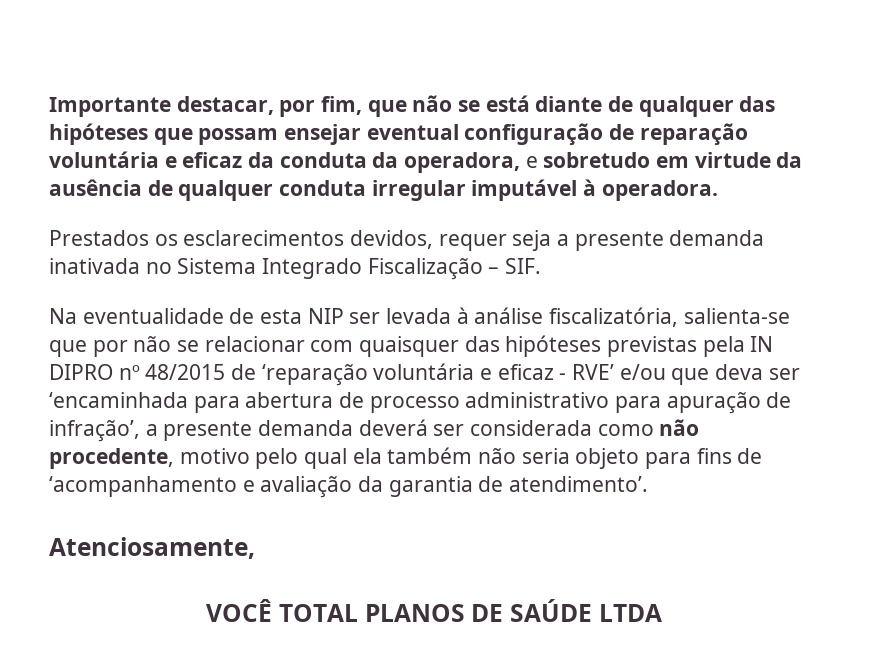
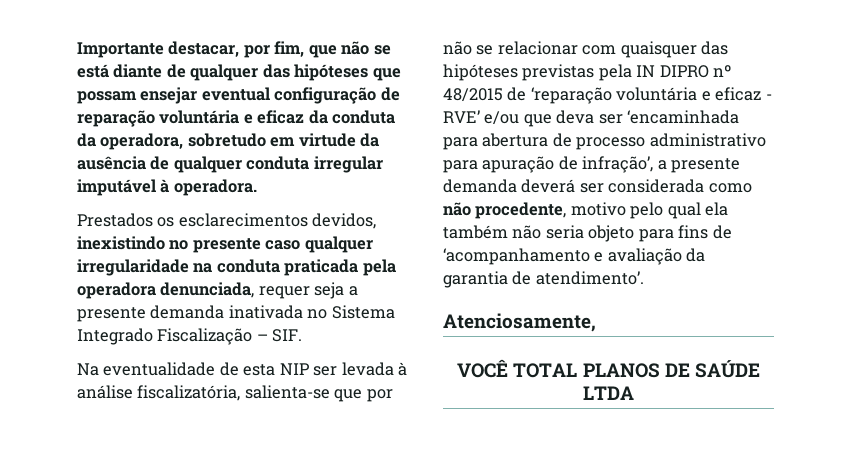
[525,156,538,168] e -> (184, 141) none
(434, 239) none -> [77,236,373,253] [77,259,396,276] [77,282,255,299] inexistindo no presente caso qualquer irregularidade na conduta praticada pela operadora denunciada,

